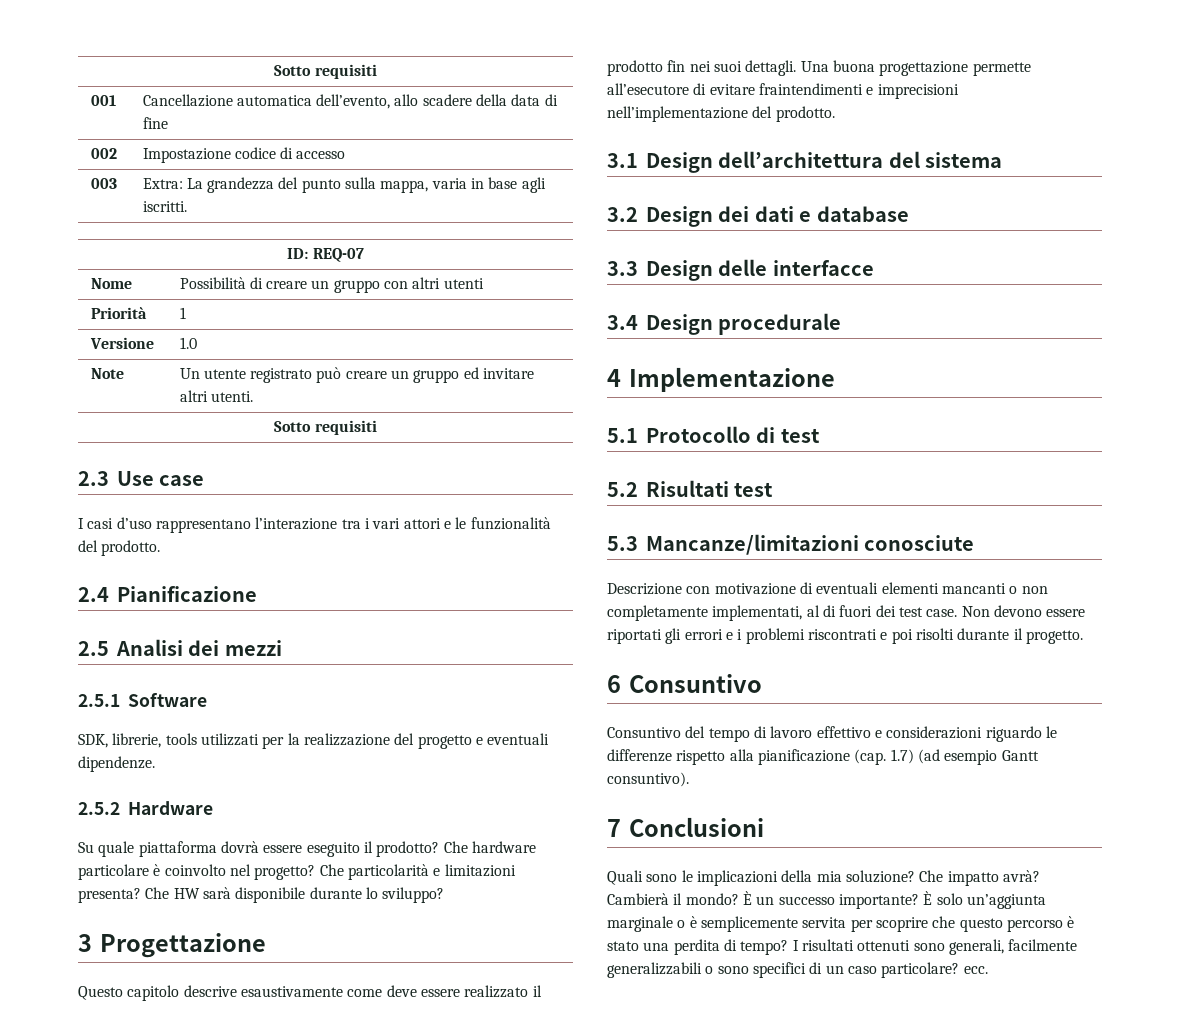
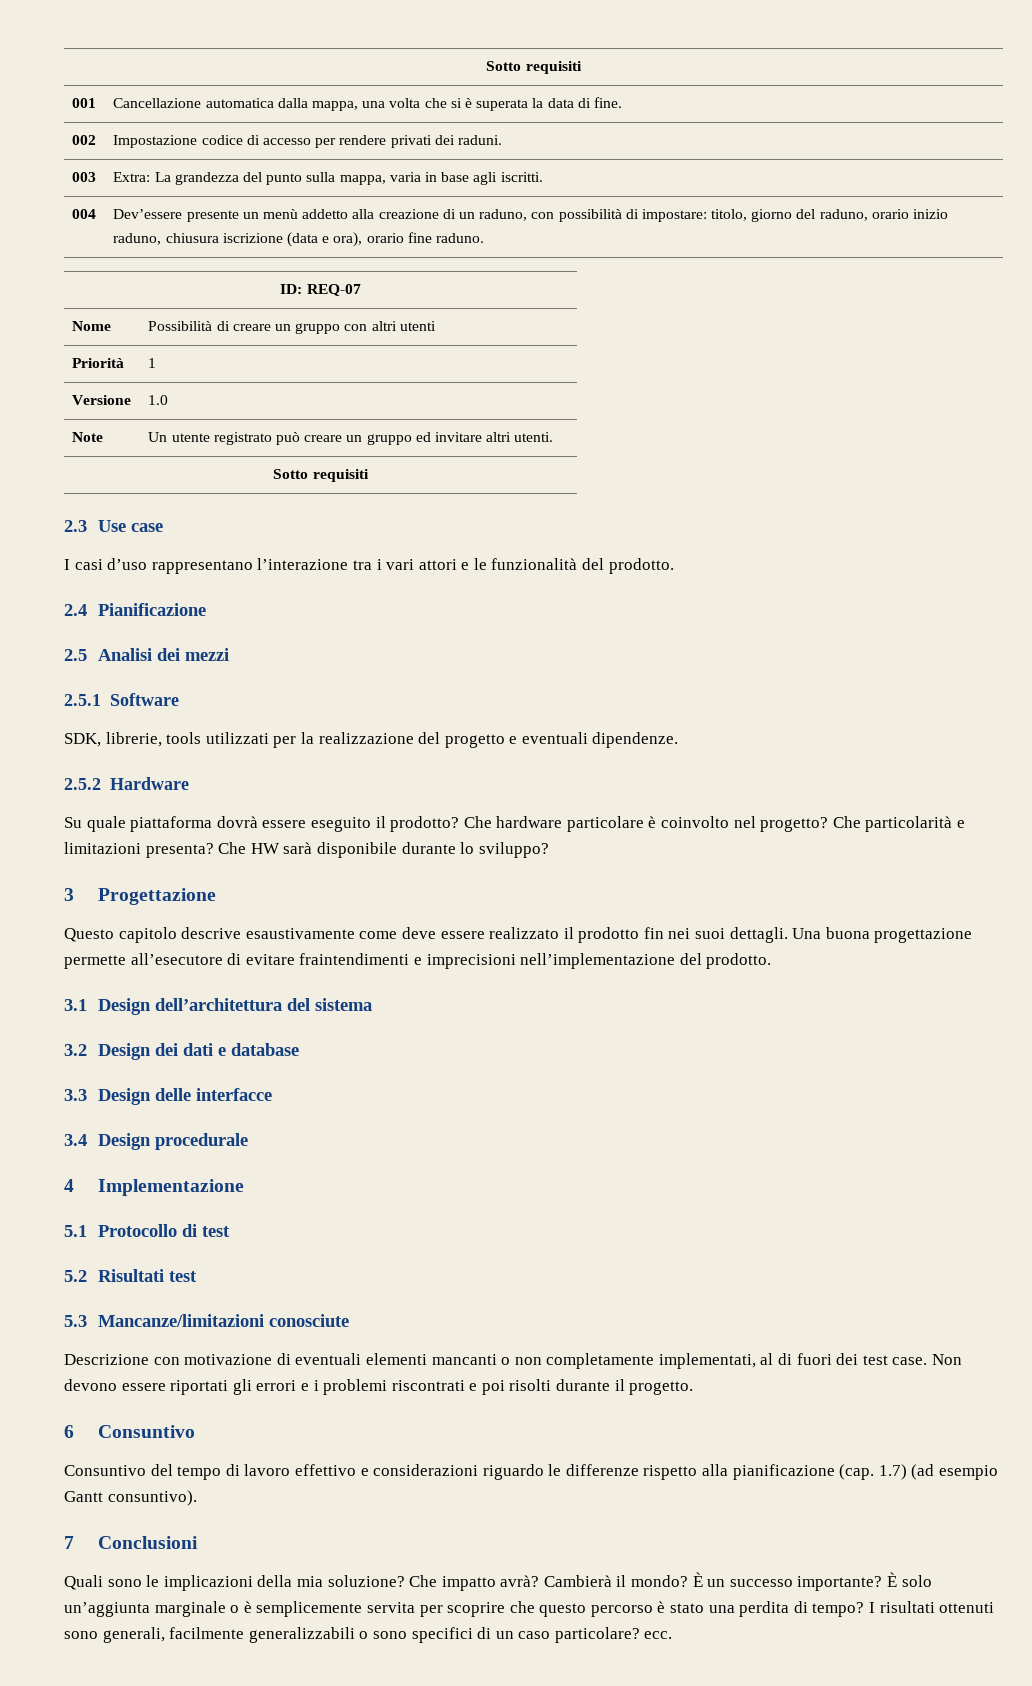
[316,94,508,109] dell’evento, allo scadere della -> [277,98,544,111] dalla mappa, una volta che si è superata la
[142,117,168,129] fine -> [593,97,622,108] fine.
(346, 155) none -> [315,135,502,148] per rendere privati dei raduni.
(187, 206) none -> [72,209,97,219] [113,209,948,222] [113,232,484,247] // 004 | Dev’essere presente un menù addetto alla creazione di un raduno, con possibilità di impostare: titolo, giorno del raduno, orario inizio raduno, chiusura iscrizione (data e ora), orario fine raduno.

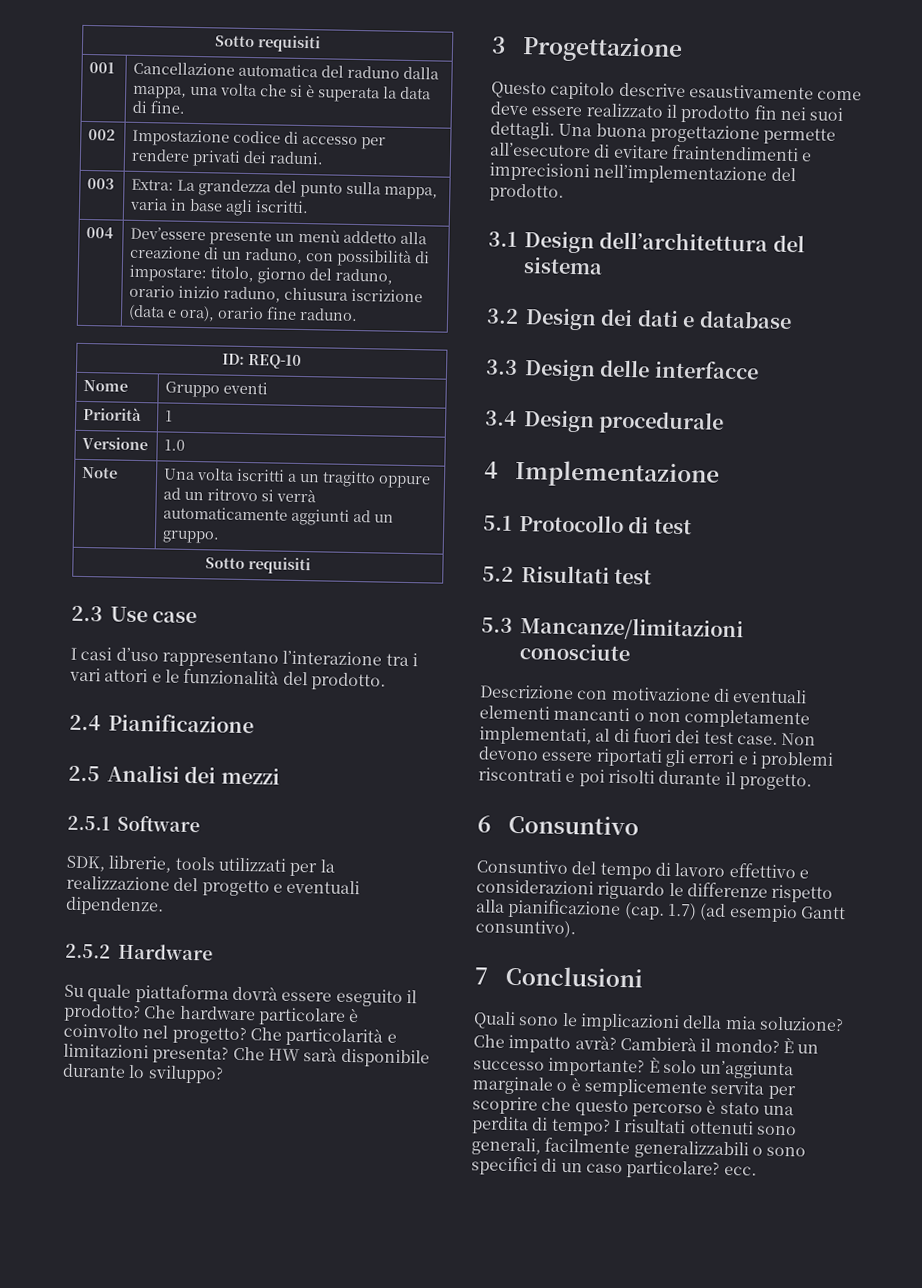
(274, 103) none -> [321,65,401,79] del raduno
[306,284,361,296] REQ-07 -> [248,354,302,369] REQ-10
[148,321,436,334] Possibilità di creare un gruppo con altri utenti -> [165,381,269,398] Gruppo eventi
[148,432,554,445] Un utente registrato può creare un gruppo ed invitare altri utenti. -> [163,468,432,489] [163,487,317,503] [163,506,395,526] [162,530,221,544] Una volta iscritti a un tragitto oppure ad un ritrovo si verrà automaticamente aggiunti ad un gruppo.

